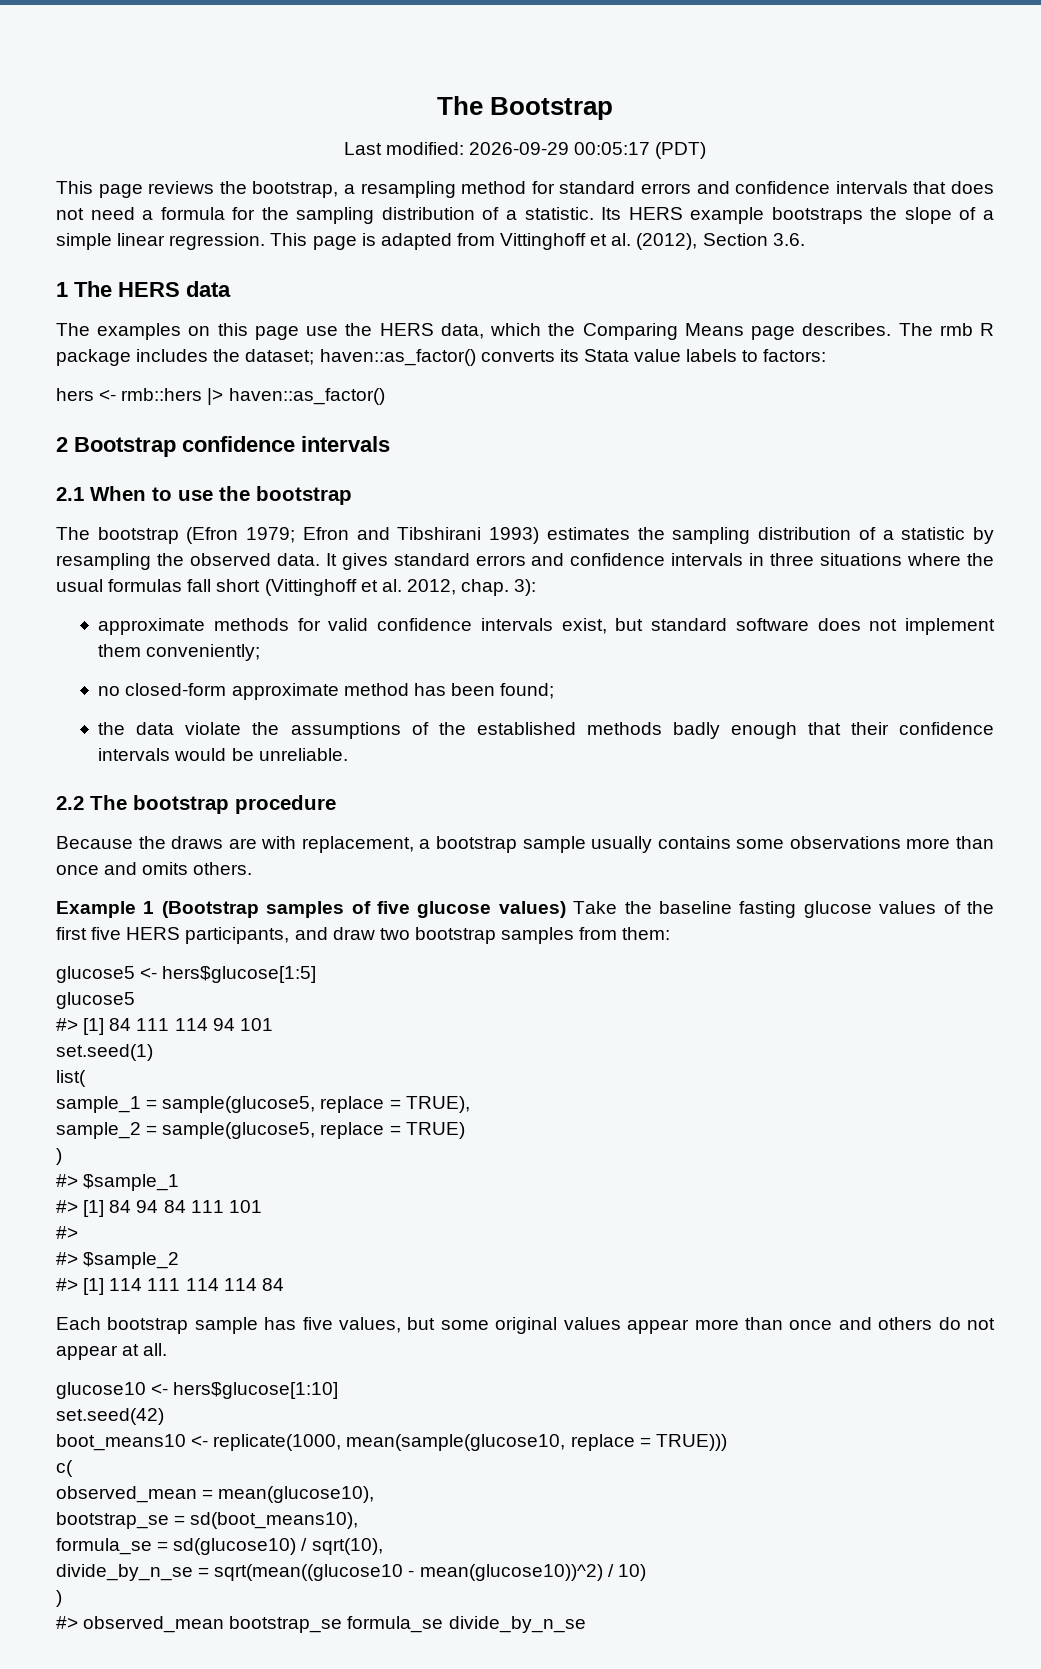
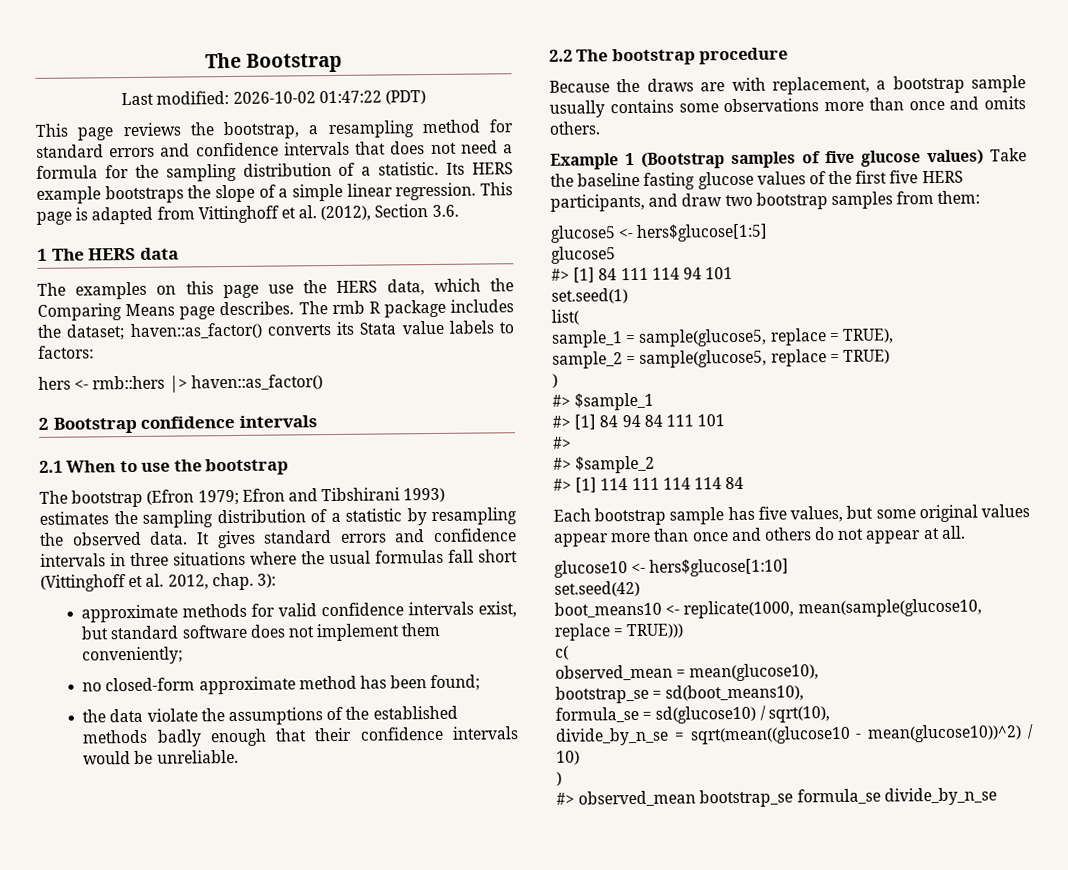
[469,142,651,155] 2026-09-29 00:05:17 -> [232,90,382,104] 2026-10-02 01:47:22

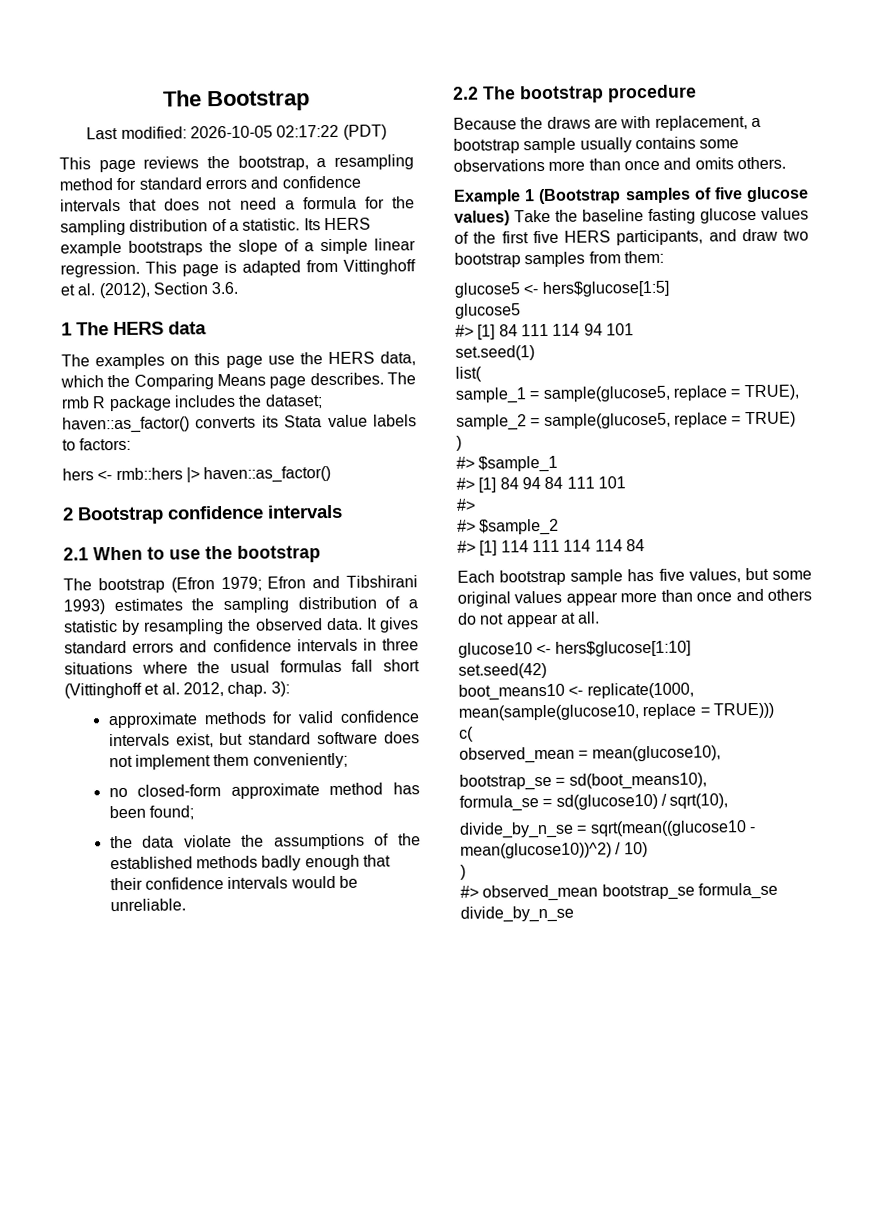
[232,90,382,104] 2026-10-02 01:47:22 -> [190,124,340,139] 2026-10-05 02:17:22

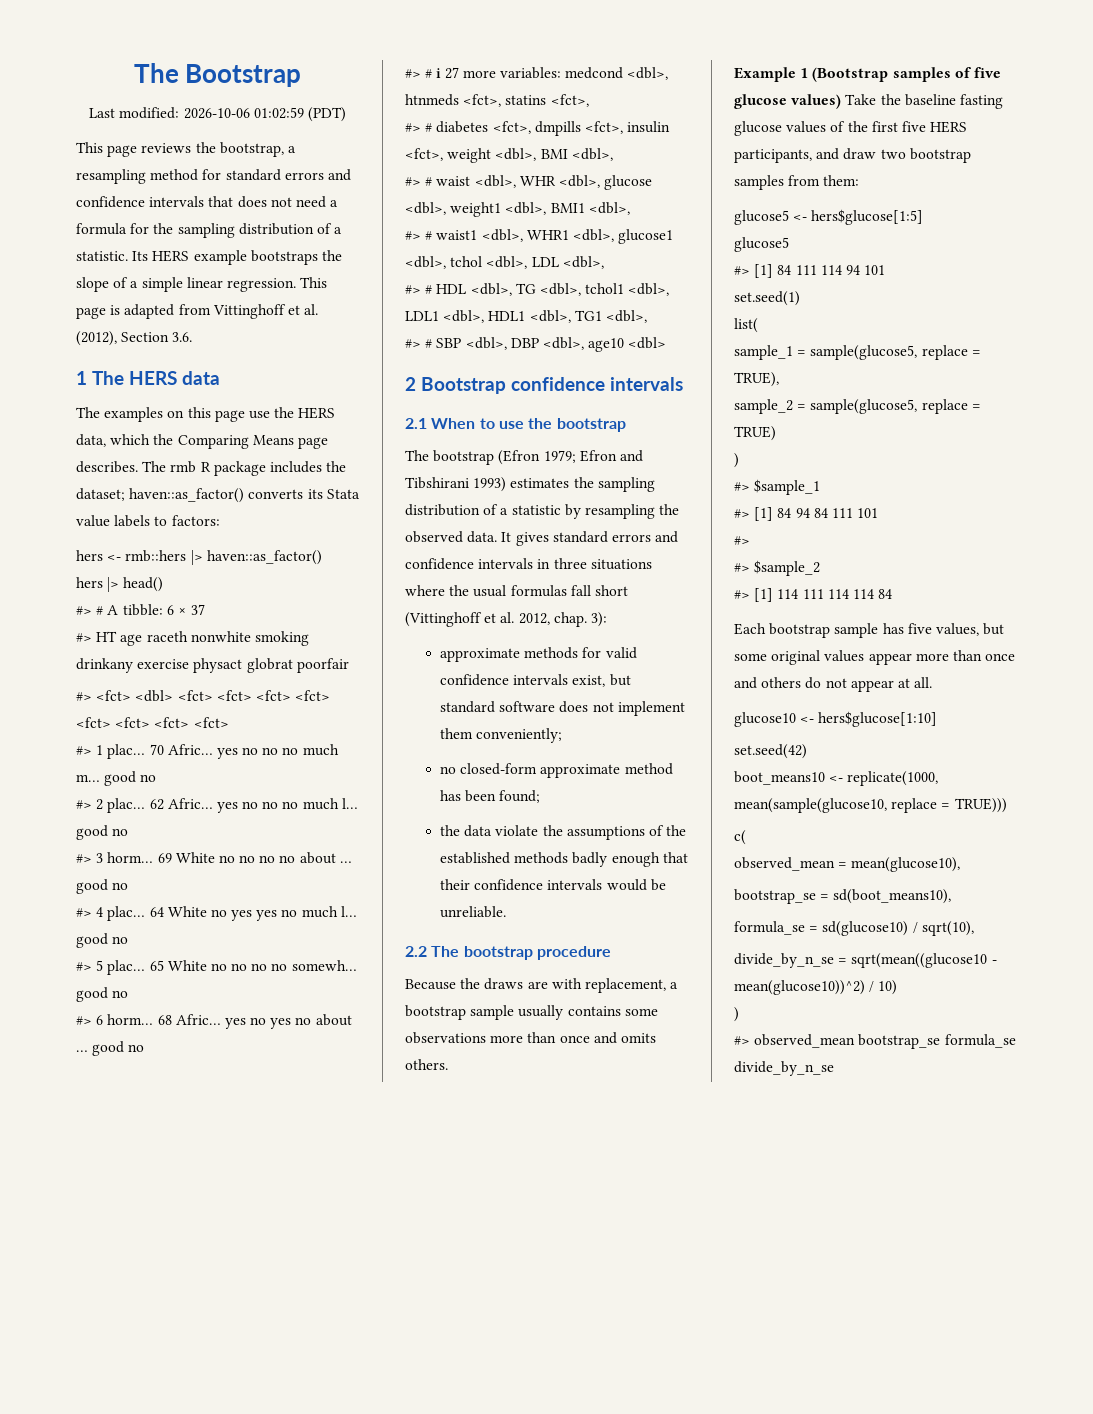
[190,124,340,139] 2026-10-05 02:17:22 -> [183,107,304,119] 2026-10-06 01:02:59
(332, 474) none -> [76,577,164,592] [76,604,206,616] [76,631,309,646] [76,658,349,673] [76,690,331,702] [76,717,229,728] [76,744,339,759] [76,771,157,786] [76,798,358,813] [76,825,129,840] [76,852,352,864] [76,879,129,894] [76,906,357,921] [76,933,129,948] [76,960,357,975] [76,987,129,1002] [76,1014,352,1029] [76,1041,145,1056] [405,67,669,80] [405,94,589,107] [405,121,671,136] [405,148,613,163] [405,175,653,190] [405,202,630,217] [405,229,674,244] [405,256,604,269] [405,283,670,296] [405,310,647,323] [405,337,667,352] // hers |> head() // #> # A tibble: 6 × 37 // #> HT age raceth nonwhite smoking drinkany exercise physact globrat poorfair // #> <fct> <dbl> <fct> <fct> <fct> <fct> <fct> <fct> <fct> <fct> // #> 1 plac… 70 Afric… yes no no no much m… good no // #> 2 plac… 62 Afric… yes no no no much l… good no // #> 3 horm… 69 White no no no no about … good no // #> 4 plac… 64 White no yes yes no much l… good no // #> 5 plac… 65 White no no no no somewh… good no // #> 6 horm… 68 Afric… yes no yes no about … good no // #> # ℹ 27 more variables: medcond <dbl>, htnmeds <fct>, statins <fct>, // #> # diabetes <fct>, dmpills <fct>, insulin <fct>, weight <dbl>, BMI <dbl>, // #> # waist <dbl>, WHR <dbl>, glucose <dbl>, weight1 <dbl>, BMI1 <dbl>, // #> # waist1 <dbl>, WHR1 <dbl>, glucose1 <dbl>, tchol <dbl>, LDL <dbl>, // #> # HDL <dbl>, TG <dbl>, tchol1 <dbl>, LDL1 <dbl>, HDL1 <dbl>, TG1 <dbl>, // #> # SBP <dbl>, DBP <dbl>, age10 <dbl>

